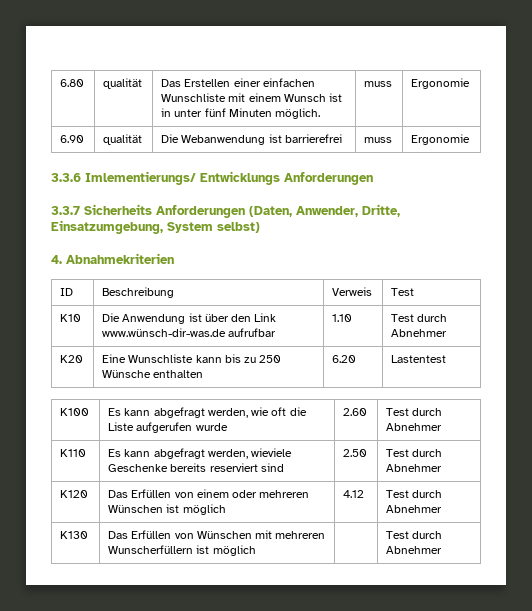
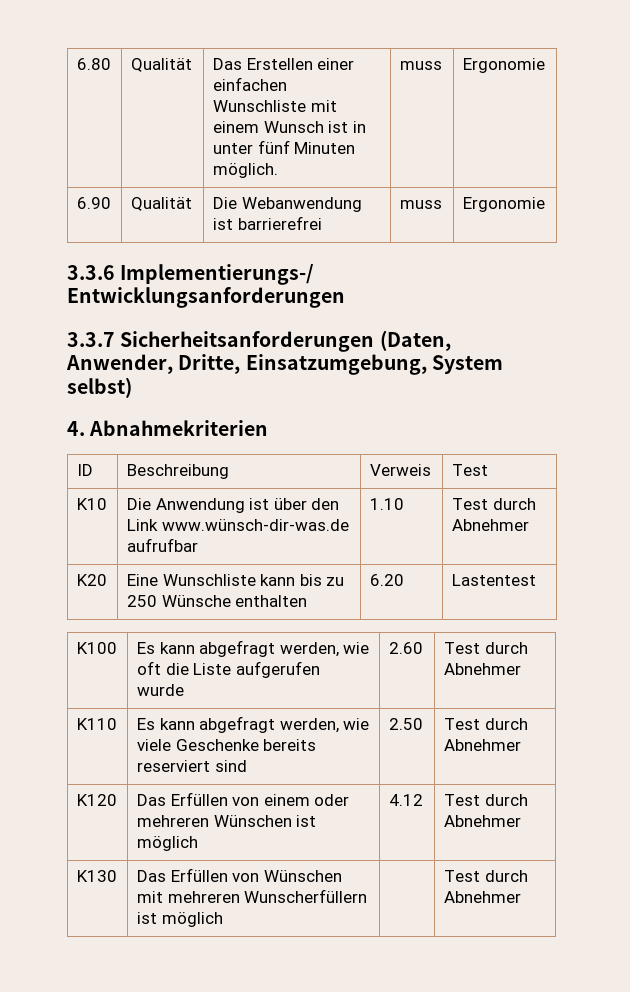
[103,78,143,89] qualität -> [130,58,192,72] Qualität
[103,134,143,145] qualität -> [130,197,192,211] Qualität
[85,171,373,185] Imlementierungs/ Entwicklungs Anforderungen -> [120,264,315,285] [67,287,345,308] Implementierungs-/ Entwicklungsanforderungen
[84,204,245,218] Sicherheits Anforderungen -> [120,331,375,352] Sicherheitsanforderungen
[251,448,293,457] wieviele -> [343,718,370,730] [136,739,171,751] wie viele

